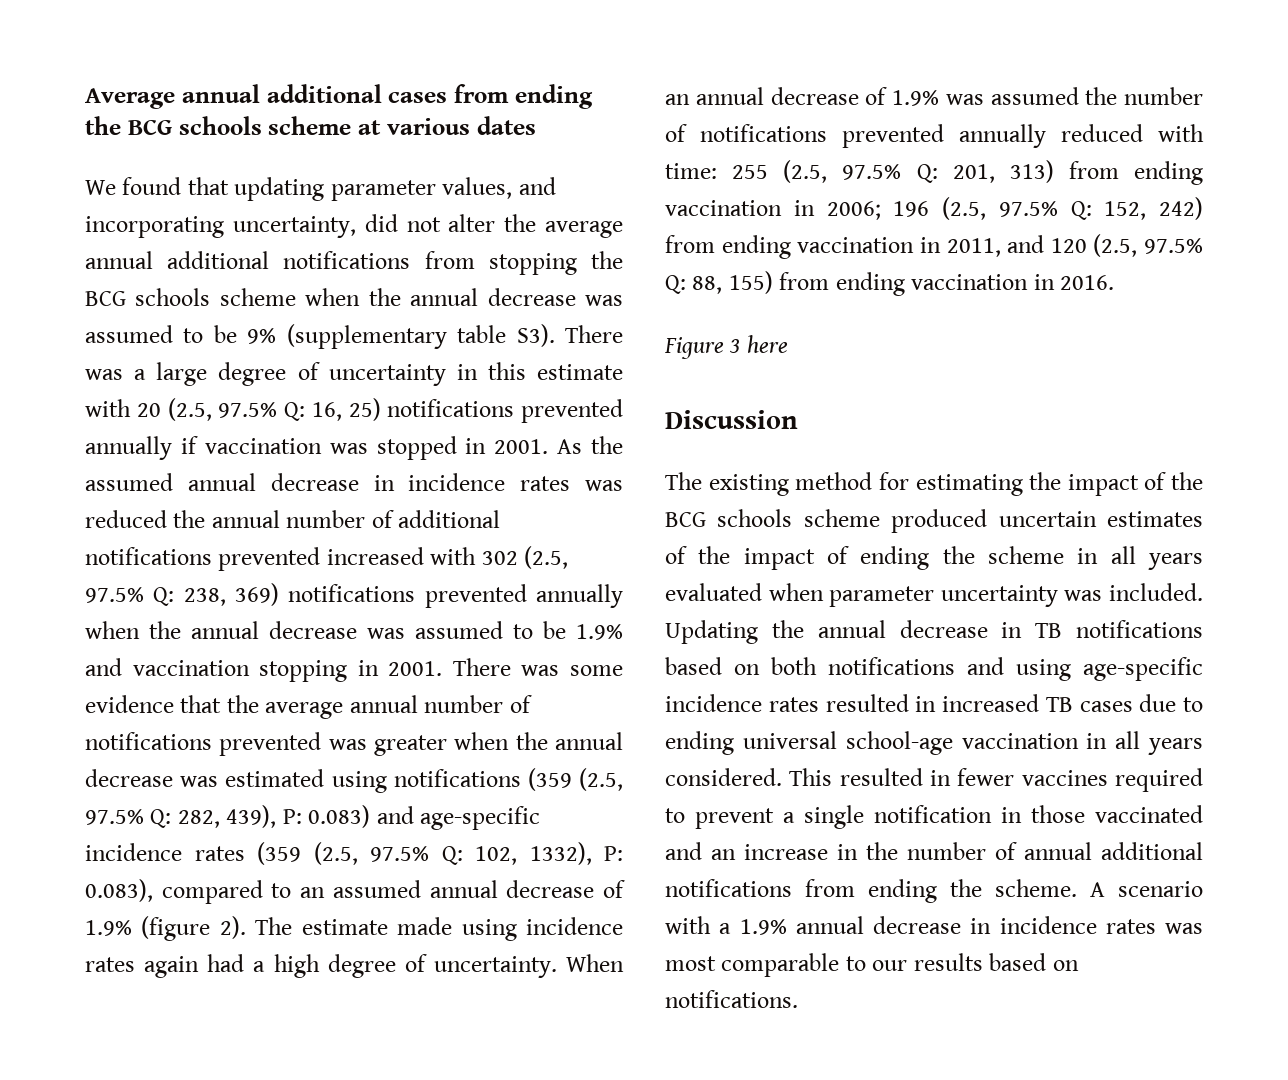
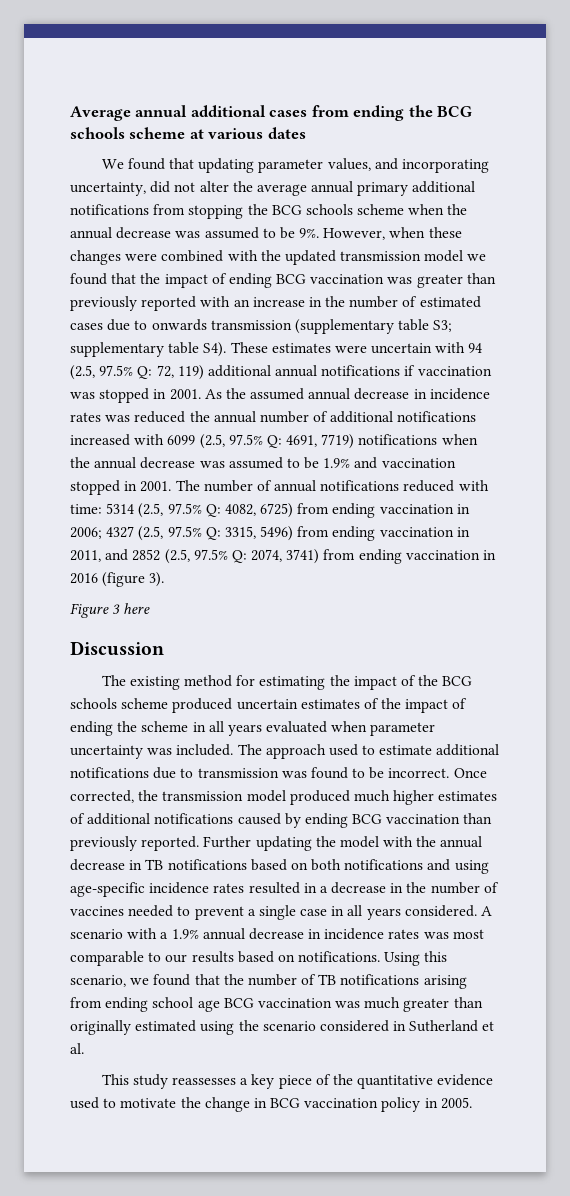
(153, 260) none -> [357,182,409,196] primary
[247,324,623,349] [85,362,623,386] [85,398,623,423] [85,436,172,460] 9% (supplementary table S3). There was a large degree of uncertainty in this estimate with 20 (2.5, 97.5% Q: 16, 25) notifications prevented annually -> [299,227,462,240] [70,250,487,265] [70,273,496,288] [70,296,481,311] [70,319,453,334] [70,342,483,357] [70,365,401,380] 9%. However, when these changes were combined with the updated transmission model we found that the impact of ending BCG vaccination was greater than previously reported with an increase in the number of estimated cases due to onwards transmission (supplementary table S3; supplementary table S4). These estimates were uncertain with 94 (2.5, 97.5% Q: 72, 119) additional annual notifications
[218,547,321,571] prevented -> (477, 416) none
[481,546,569,569] [85,583,623,608] 302 (2.5, 97.5% Q: 238, 369) notifications prevented annually -> [167,434,438,449] 6099 (2.5, 97.5% Q: 4691, 7719) notifications
[259,658,623,682] [85,695,532,719] [85,732,623,756] [85,768,623,793] [85,805,541,830] [85,842,623,865] [85,879,625,904] [85,916,623,941] [85,954,624,978] [665,87,1203,106] [665,124,1204,148] [665,160,1054,183] stopping in 2001. There was some evidence that the average annual number of notifications prevented was greater when the annual decrease was estimated using notifications (359 (2.5, 97.5% Q: 282, 439), P: 0.083) and age-specific incidence rates (359 (2.5, 97.5% Q: 102, 1332), P: 0.083), compared to an assumed annual decrease of 1.9% (figure 2). The estimate made using incidence rates again had a high degree of uncertainty. When an annual decrease of 1.9% was assumed the number of notifications prevented annually reduced with time: 255 (2.5, 97.5% Q: 201, 313) -> [70,480,489,495] [70,503,294,518] stopped in 2001. The number of annual notifications reduced with time: 5314 (2.5, 97.5% Q: 4082, 6725)
[893,197,1203,220] 196 (2.5, 97.5% Q: 152, 242) -> [106,526,294,541] 4327 (2.5, 97.5% Q: 3315, 5496)
[1050,234,1203,257] [665,271,1115,296] 120 (2.5, 97.5% Q: 88, 155) from ending vaccination in 2016. -> [132,549,497,564] [70,572,165,587] 2852 (2.5, 97.5% Q: 2074, 3741) from ending vaccination in 2016 (figure 3).
[665,620,758,644] Updating -> [237,744,500,759] [70,767,487,779] [70,790,498,805] [70,813,493,828] [70,836,414,851] The approach used to estimate additional notifications due to transmission was found to be incorrect. Once corrected, the transmission model produced much higher estimates of additional notifications caused by ending BCG vaccination than previously reported. Further updating the model with
[942,694,1203,712] [665,731,1203,755] [665,768,1203,792] [665,805,1203,829] [665,842,1203,860] [665,879,1077,903] increased TB cases due to ending universal school-age vaccination in all years considered. This resulted in fewer vaccines required to prevent a single notification in those vaccinated and an increase in the number of annual additional notifications from ending the scheme. -> [319,882,499,894] [70,905,477,920] a decrease in the number of vaccines needed to prevent a single case in all years considered.
(798, 999) none -> [384,951,448,966] [70,974,467,989] [70,997,483,1012] [70,1020,495,1035] [70,1043,84,1054] [101,1074,494,1089] [70,1097,472,1112] Using this scenario, we found that the number of TB notifications arising from ending school age BCG vaccination was much greater than originally estimated using the scenario considered in Sutherland et al. // This study reassesses a key piece of the quantitative evidence used to motivate the change in BCG vaccination policy in 2005.

